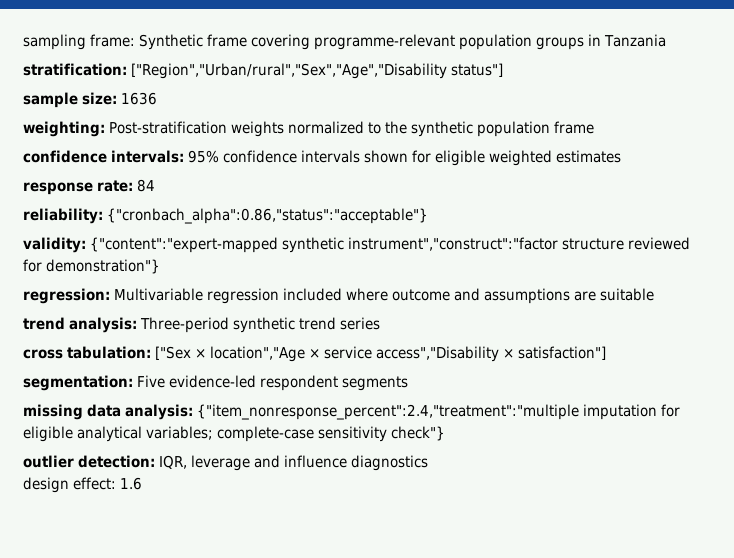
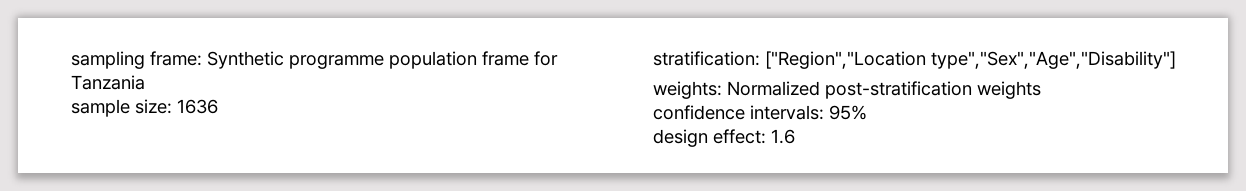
[207,34,666,50] [23,63,503,79] [23,92,157,108] [23,121,594,137] [23,150,621,166] [23,179,155,195] [23,208,428,224] [23,237,690,253] [23,259,160,274] [23,288,654,304] [23,317,380,333] [23,346,606,362] [23,375,408,391] [23,404,680,420] [23,426,445,442] [23,455,428,471] frame covering programme-relevant population groups in Tanzania // stratification: ["Region","Urban/rural","Sex","Age","Disability status"] // sample size: 1636 // weighting: Post-stratification weights normalized to the synthetic population frame // confidence intervals: 95% confidence intervals shown for eligible weighted estimates // response rate: 84 // reliability: {"cronbach_alpha":0.86,"status":"acceptable"} // validity: {"content":"expert-mapped synthetic instrument","construct":"factor structure reviewed for demonstration"} // regression: Multivariable regression included where outcome and assumptions are suitable // trend analysis: Three-period synthetic trend series // cross tabulation: ["Sex × location","Age × service access","Disability × satisfaction"] // segmentation: Five evidence-led respondent segments // missing data analysis: {"item_nonresponse_percent":2.4,"treatment":"multiple imputation for eligible analytical variables; complete-case sensitivity check"} // outlier detection: IQR, leverage and influence diagnostics -> [289,51,558,69] [71,75,145,90] [71,99,218,117] [653,51,1176,69] [653,81,1041,99] [653,105,867,120] programme population frame for Tanzania // sample size: 1636 // stratification: ["Region","Location type","Sex","Age","Disability"] // weights: Normalized post-stratification weights // confidence intervals: 95%

